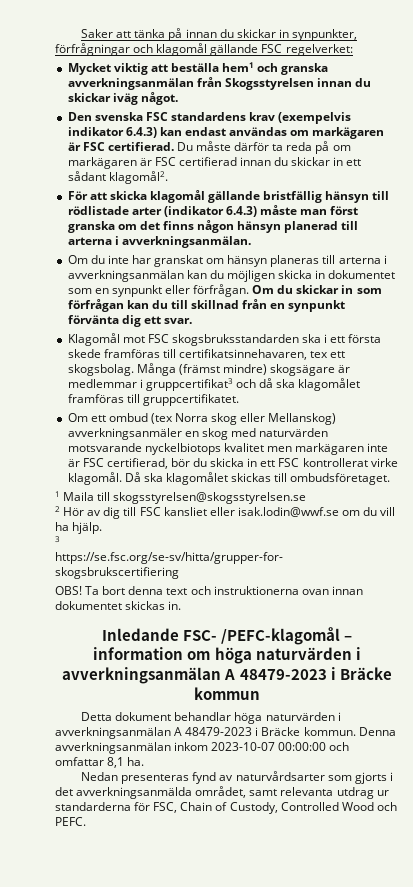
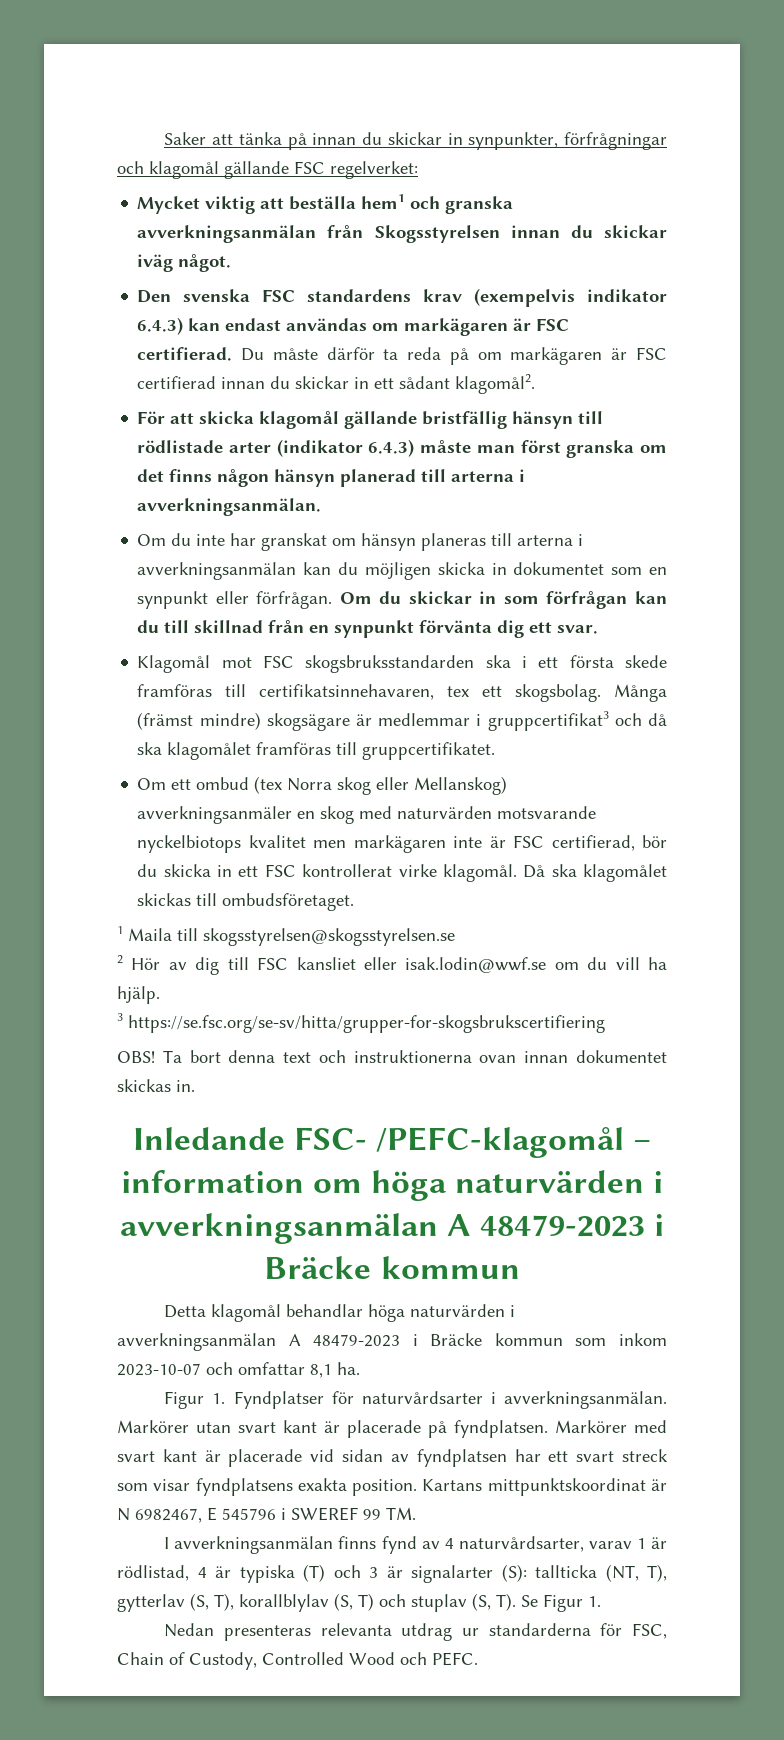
[115,712,172,721] dokument -> [211,1304,282,1322] klagomål
[303,727,396,736] [55,742,171,754] kommun. Denna avverkningsanmälan -> [494,1333,607,1346] kommun som
[278,742,327,751] 00:00:00 -> (201, 1369) none
[81,771,393,784] [55,786,278,799] Nedan presenteras fynd av naturvårdsarter som gjorts i det avverkningsanmälda området, samt -> [164,1391,667,1409] [117,1420,667,1438] [117,1449,668,1467] [117,1478,667,1496] [117,1507,416,1523] [164,1536,668,1554] [117,1564,667,1583] [117,1593,601,1612] [164,1623,311,1641] Figur 1. Fyndplatser för naturvårdsarter i avverkningsanmälan. Markörer utan svart kant är placerade på fyndplatsen. Markörer med svart kant är placerade vid sidan av fyndplatsen har ett svart streck som visar fyndplatsens exakta position. Kartans mittpunktskoordinat är N 6982467, E 545796 i SWEREF 99 TM. // I avverkningsanmälan finns fynd av 4 naturvårdsarter, varav 1 är rödlistad, 4 är typiska (T) och 3 är signalarter (S): tallticka (NT, T), gytterlav (S, T), korallblylav (S, T) och stuplav (S, T). Se Figur 1. // Nedan presenteras

